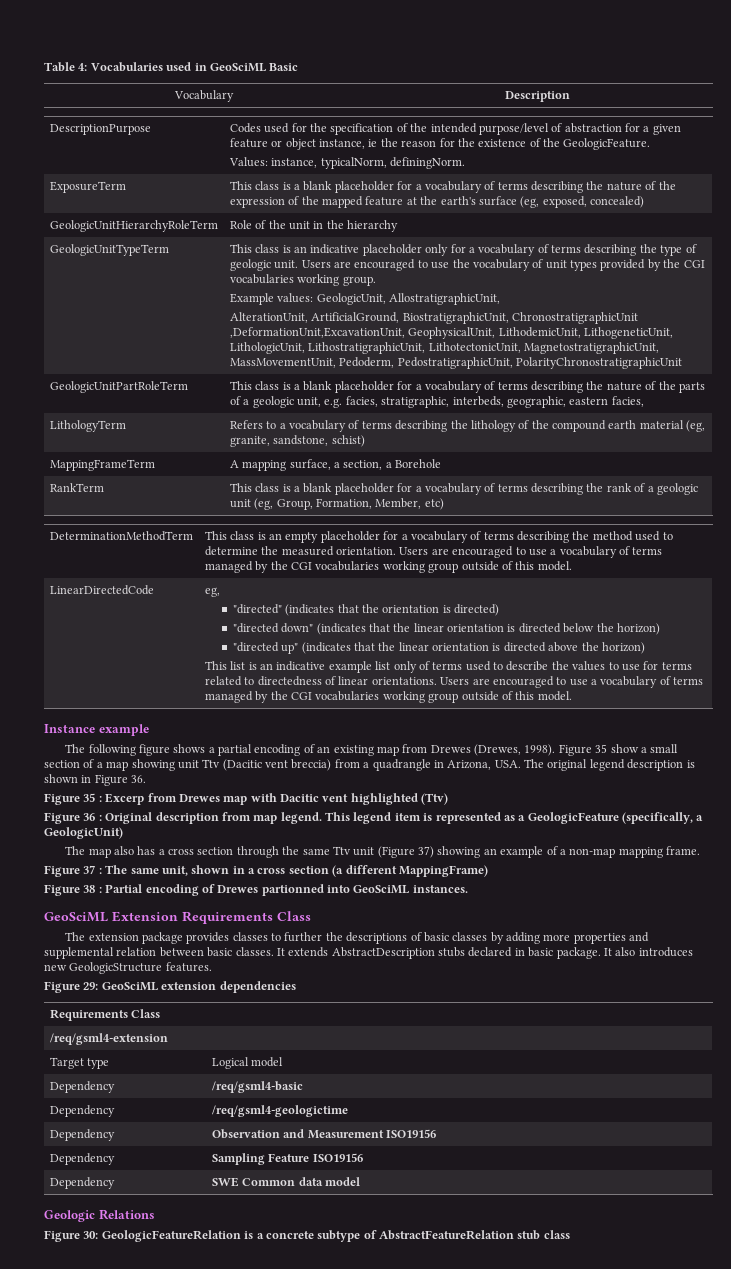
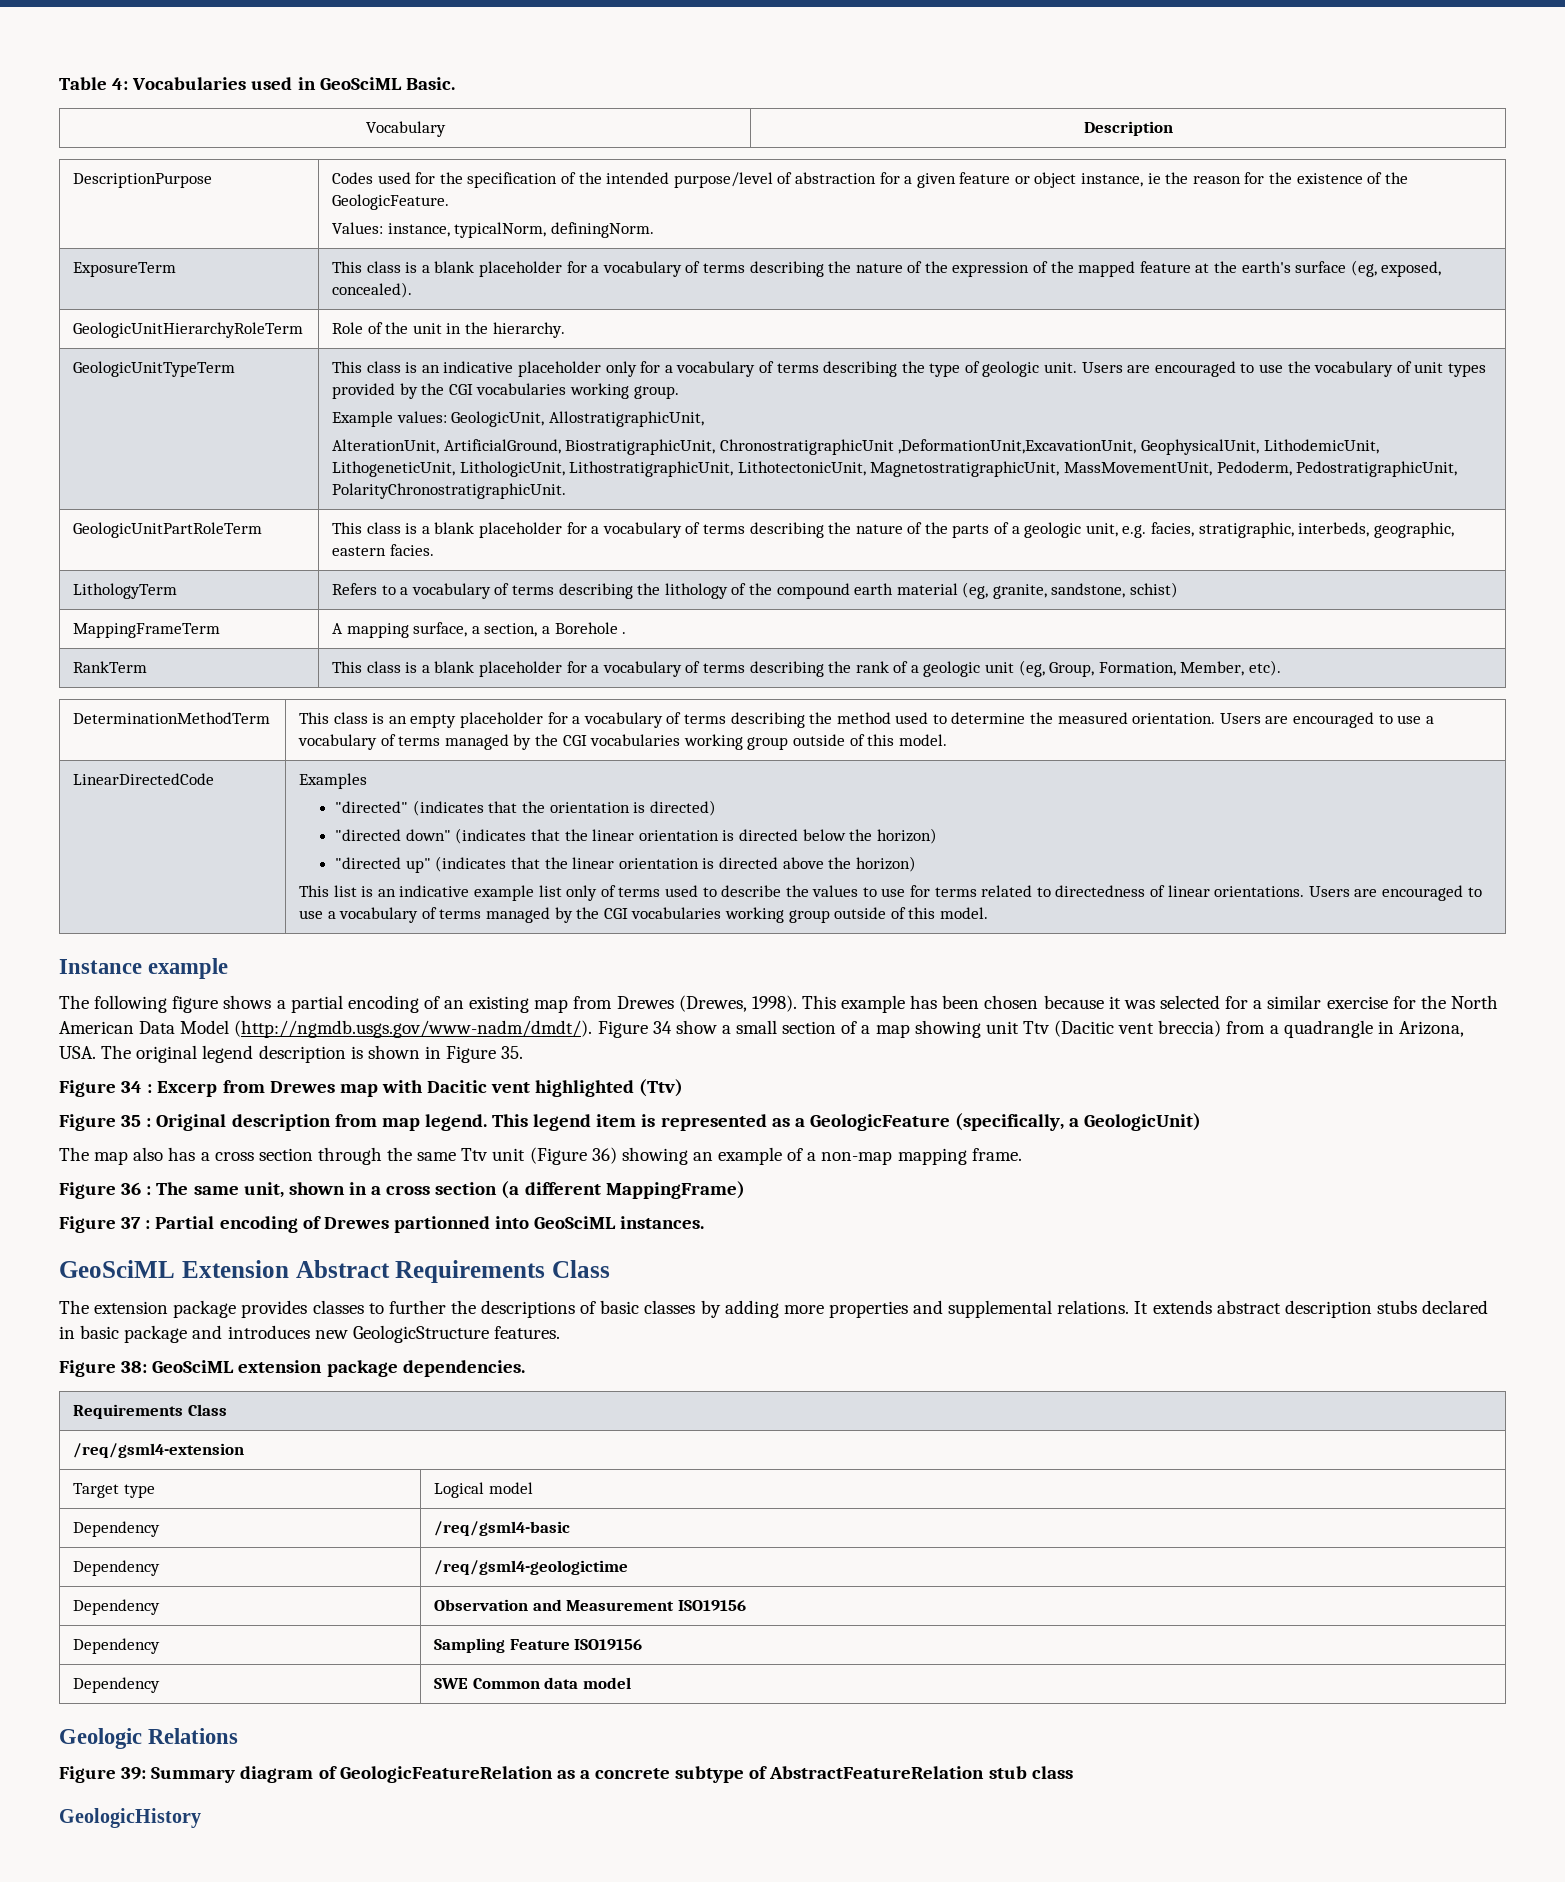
[269,63,299,71] Basic -> [405,77,455,90] Basic.
[590,196,645,208] concealed) -> [332,282,413,298] concealed).
[347,220,399,232] hierarchy -> [492,322,565,338] hierarchy.
[516,357,683,369] PolarityChronostratigraphicUnit -> [332,483,567,499] PolarityChronostratigraphicUnit.
[611,396,644,407] facies, -> [389,544,434,556] facies.
(442, 463) none -> [622,632,627,634] .
[424,498,444,510] etc) -> [1249,660,1282,676] etc).
[204,587,220,597] eg, -> [299,773,368,789] Examples
[558,744,608,756] Figure 35 -> [801,995,1498,1013] [59,1020,672,1038] This example has been chosen because it was selected for a similar exercise for the North American Data Model (http://ngmdb.usgs.gov/www-nadm/dmdt/). Figure 34
[131,775,147,783] [44,793,96,805] 36. // Figure 35 -> [501,1046,524,1059] [59,1080,143,1097] 35. // Figure 34
[83,813,96,821] 36 -> [121,1115,142,1127] 35
[418,846,435,858] 37) -> [591,1147,617,1164] 36)
[83,865,96,874] 37 -> [121,1182,142,1195] 36
[83,885,96,893] 38 -> [121,1217,142,1229] 37
(178, 916) none -> [295,1260,390,1278] Abstract
[116,947,435,959] relation between basic classes. It extends AbstractDescription -> [1057,1300,1372,1318] relations. It extends abstract description
[556,947,636,959] package. It also -> [124,1325,223,1343] package and
[83,982,99,990] 29: -> [121,1361,148,1373] 38:
[219,981,296,993] dependencies -> [326,1360,525,1377] package dependencies.
[83,1230,254,1242] 30: GeologicFeatureRelation is -> [121,1766,575,1783] 39: Summary diagram of GeologicFeatureRelation as
(570, 1234) none -> [59,1808,201,1828] // GeologicHistory

